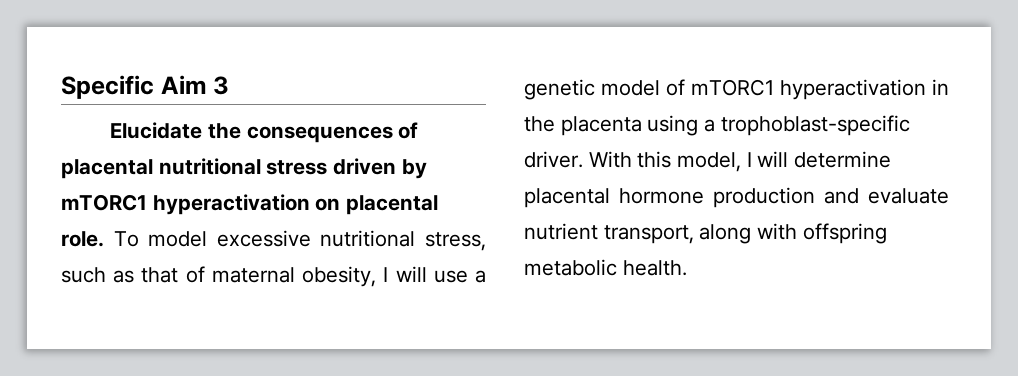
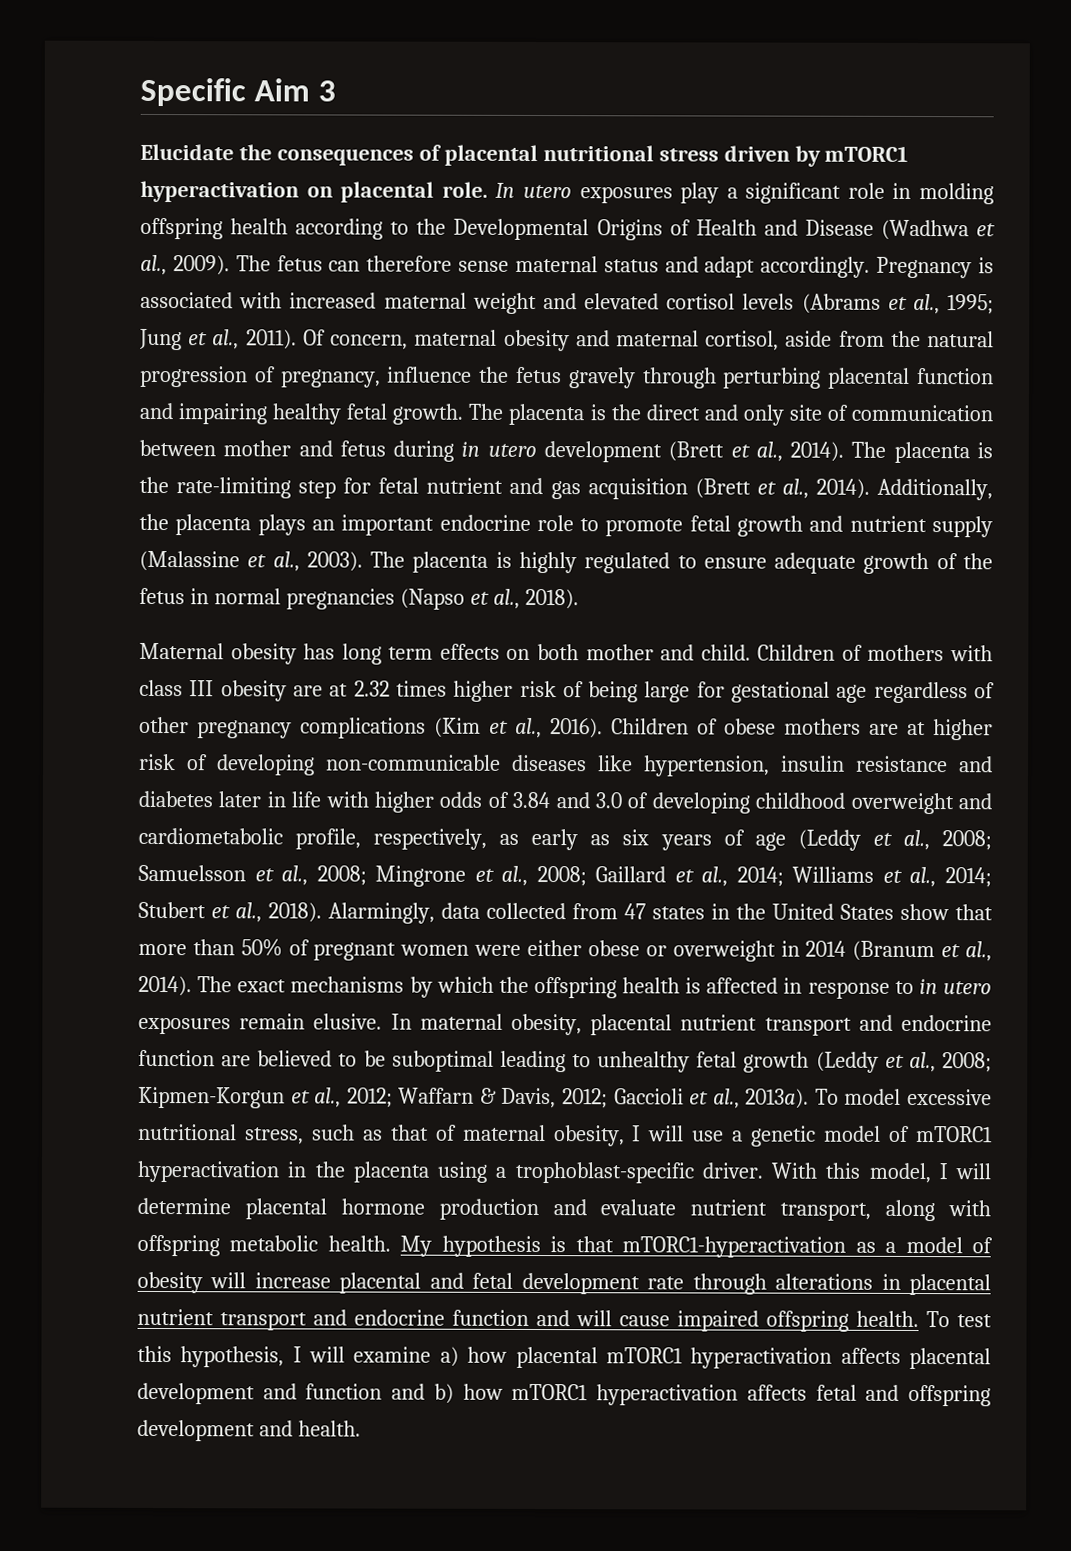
(104, 239) none -> [495,182,995,205] [140,217,996,241] [140,254,994,279] [140,291,994,315] [139,328,994,352] [140,365,994,389] [139,402,993,426] [139,439,994,464] [139,476,994,501] [139,513,993,538] [139,550,994,575] [139,587,579,610] [139,642,993,665] [139,679,995,704] [139,716,993,741] [139,753,993,777] [138,790,992,815] [138,827,993,851] [138,864,992,888] [138,901,993,924] [138,938,993,962] [138,975,992,999] [138,1013,993,1036] [138,1049,992,1073] [138,1086,810,1109] In utero exposures play a significant role in molding offspring health according to the Developmental Origins of Health and Disease (Wadhwa et al., 2009). The fetus can therefore sense maternal status and adapt accordingly. Pregnancy is associated with increased maternal weight and elevated cortisol levels (Abrams et al., 1995; Jung et al., 2011). Of concern, maternal obesity and maternal cortisol, aside from the natural progression of pregnancy, influence the fetus gravely through perturbing placental function and impairing healthy fetal growth. The placenta is the direct and only site of communication between mother and fetus during in utero development (Brett et al., 2014). The placenta is the rate-limiting step for fetal nutrient and gas acquisition (Brett et al., 2014). Additionally, the placenta plays an important endocrine role to promote fetal growth and nutrient supply (Malassine et al., 2003). The placenta is highly regulated to ensure adequate growth of the fetus in normal pregnancies (Napso et al., 2018). // Maternal obesity has long term effects on both mother and child. Children of mothers with class III obesity are at 2.32 times higher risk of being large for gestational age regardless of other pregnancy complications (Kim et al., 2016). Children of obese mothers are at higher risk of developing non-communicable diseases like hypertension, insulin resistance and diabetes later in life with higher odds of 3.84 and 3.0 of developing childhood overweight and cardiometabolic profile, respectively, as early as six years of age (Leddy et al., 2008; Samuelsson et al., 2008; Mingrone et al., 2008; Gaillard et al., 2014; Williams et al., 2014; Stubert et al., 2018). Alarmingly, data collected from 47 states in the United States show that more than 50% of pregnant women were either obese or overweight in 2014 (Branum et al., 2014). The exact mechanisms by which the offspring health is affected in response to in utero exposures remain elusive. In maternal obesity, placental nutrient transport and endocrine function are believed to be suboptimal leading to unhealthy fetal growth (Leddy et al., 2008; Kipmen-Korgun et al., 2012; Waffarn & Davis, 2012; Gaccioli et al., 2013a).
(687, 268) none -> [400,1235,993,1258] [137,1271,992,1296] [137,1308,992,1332] [137,1345,992,1370] [137,1382,992,1407] [137,1419,361,1442] My hypothesis is that mTORC1-hyperactivation as a model of obesity will increase placental and fetal development rate through alterations in placental nutrient transport and endocrine function and will cause impaired offspring health. To test this hypothesis, I will examine a) how placental mTORC1 hyperactivation affects placental development and function and b) how mTORC1 hyperactivation affects fetal and offspring development and health.

